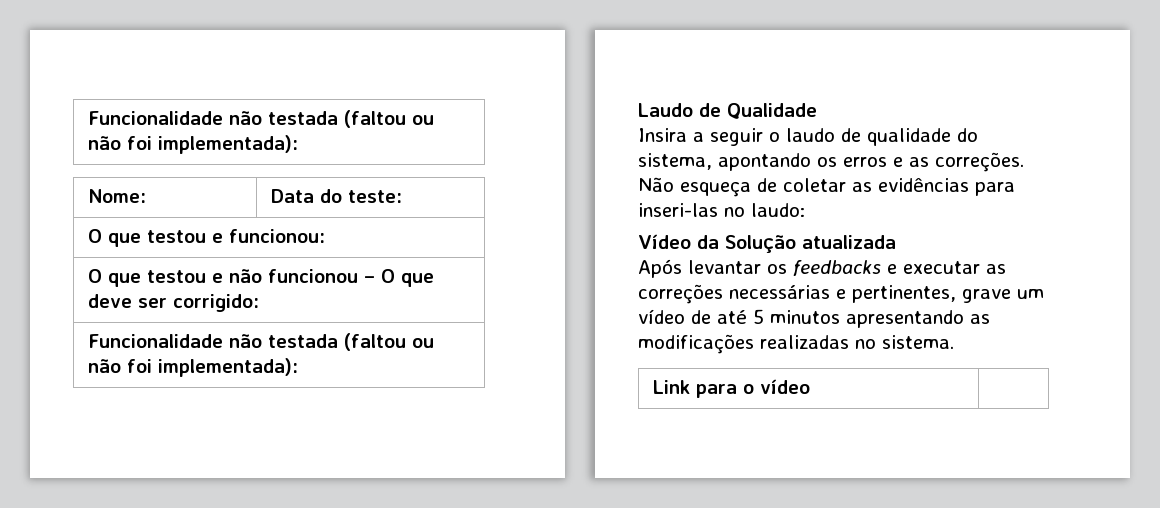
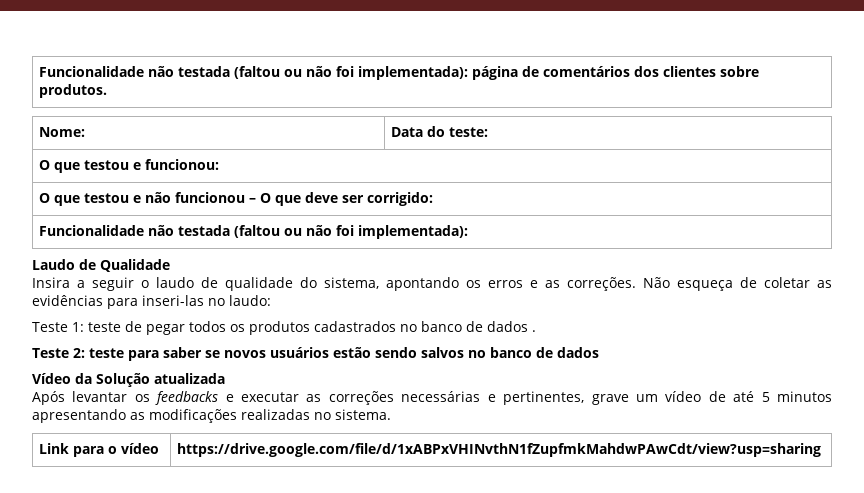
[87,110,434,128] [87,135,298,154] Funcionalidade não testada (faltou ou não foi implementada): -> [39,66,760,80] [39,84,108,98] Funcionalidade não testada (faltou ou não foi implementada): página de comentários dos clientes sobre produtos.
(805, 210) none -> [32,321,536,335] [32,347,599,361] // Teste 1: teste de pegar todos os produtos cadastrados no banco de dados . // Teste 2: teste para saber se novos usuários estão sendo salvos no banco de dados
(810, 386) none -> [177,443,822,457] https://drive.google.com/file/d/1xABPxVHINvthN1fZupfmkMahdwPAwCdt/view?usp=sharing

